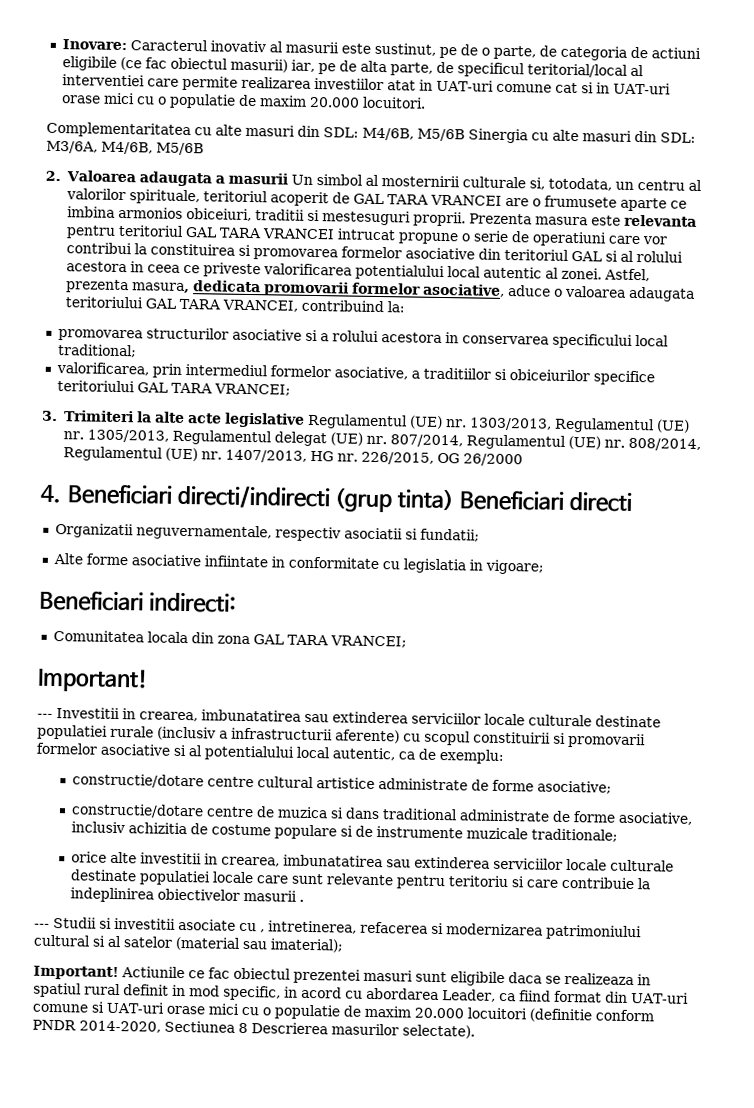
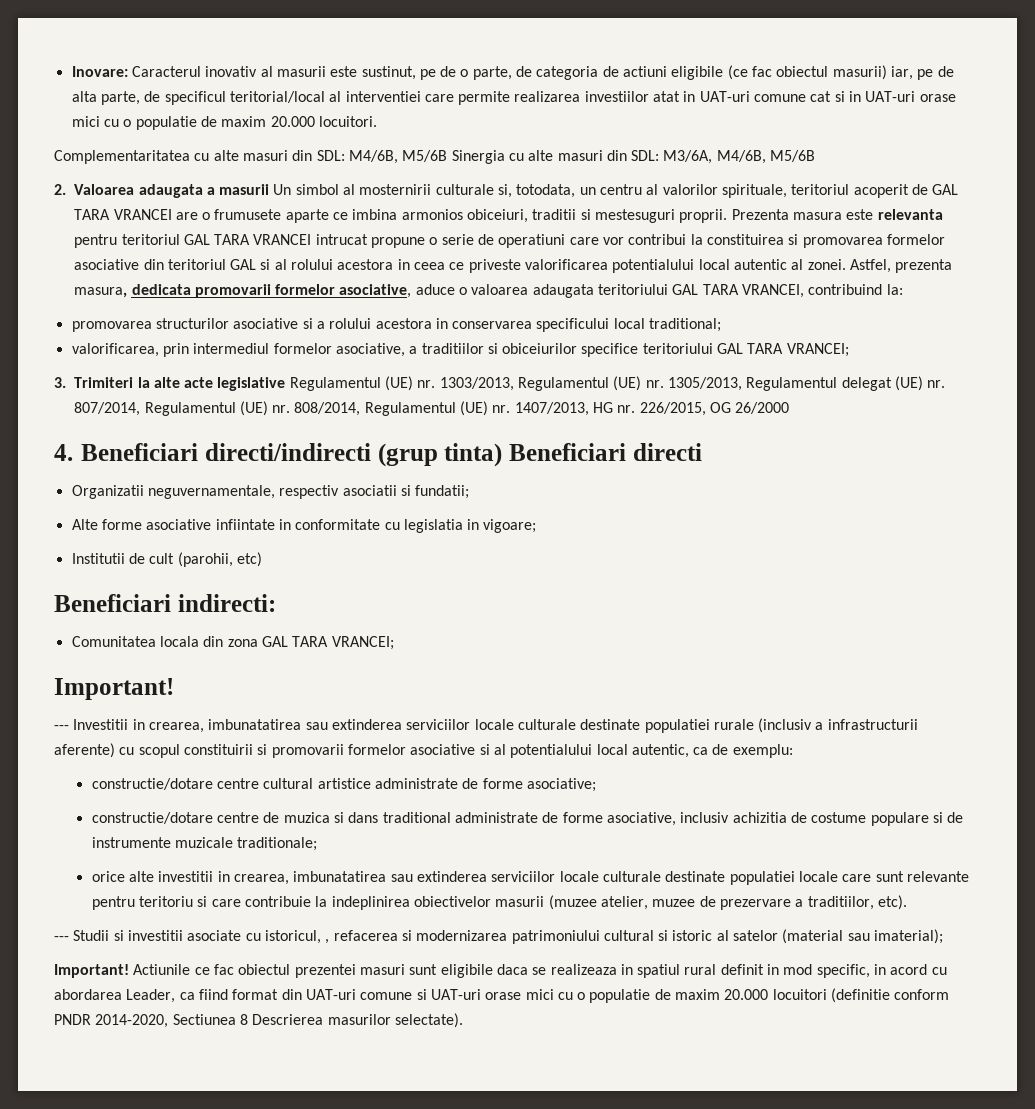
(544, 567) none -> [71,552,262,567] // Institutii de cult (parohii, etc)
[298,899,304,902] . -> [548,895,907,910] (muzee atelier, muzee de prezervare a traditiilor, etc).
[260,920,357,934] , intretinerea, -> [264,930,330,944] istoricul, ,
(106, 941) none -> [672,930,713,941] istoric

